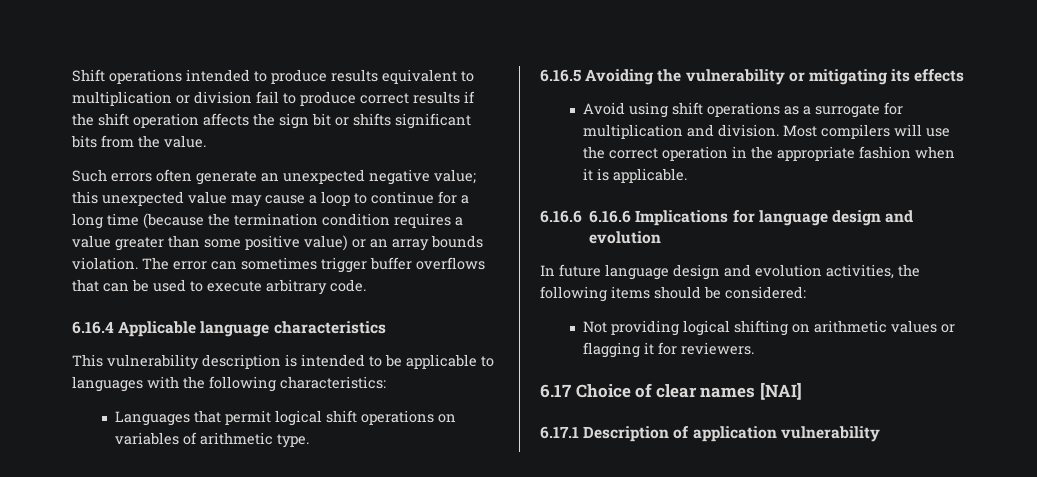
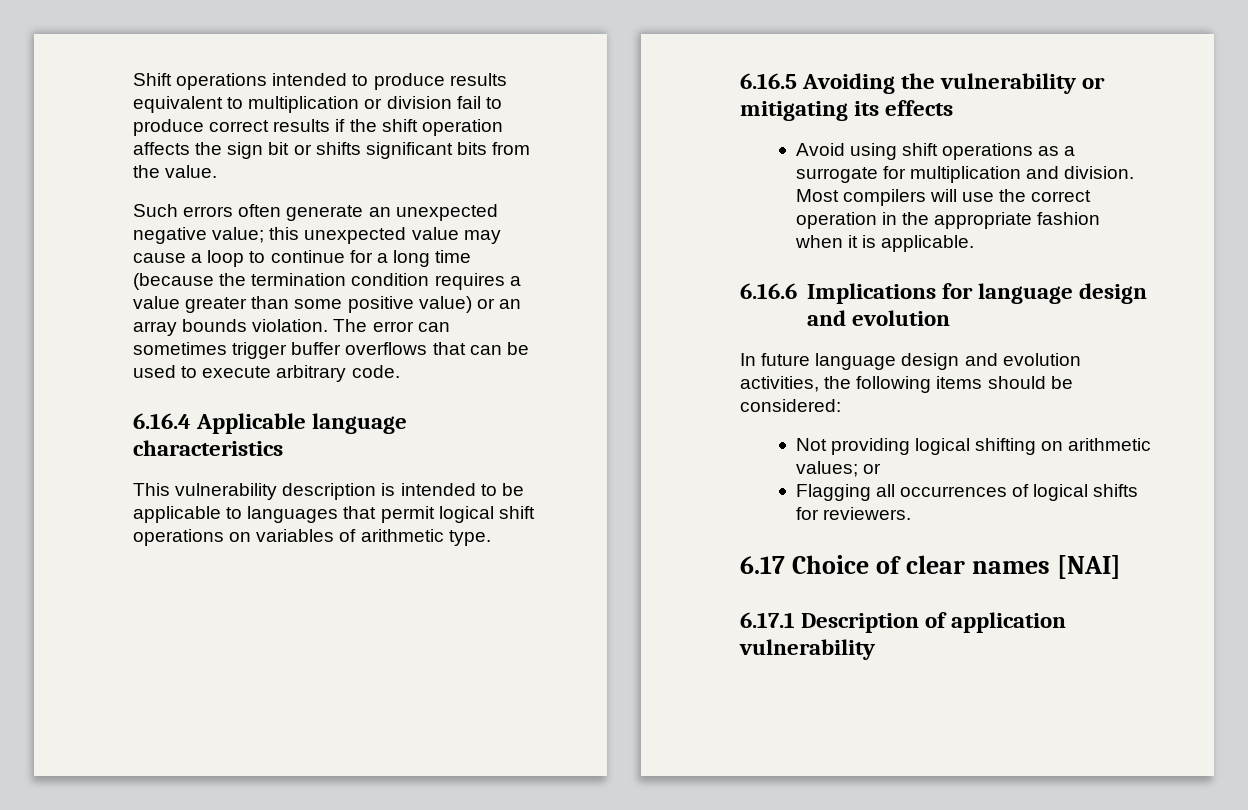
[147,376,386,392] [115,411,191,426] with the following characteristics: // Languages -> (339, 514) none
[589,210,632,223] 6.16.6 -> (797, 291) none
[891,320,956,333] [583,342,655,358] values or flagging it -> [795,461,881,477] [795,484,1139,501] values; or // Flagging all occurrences of logical shifts

